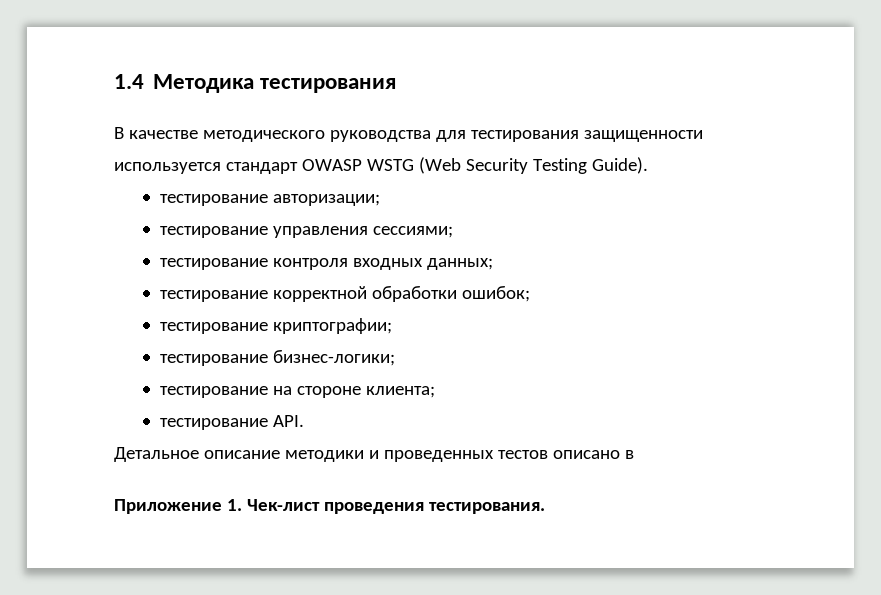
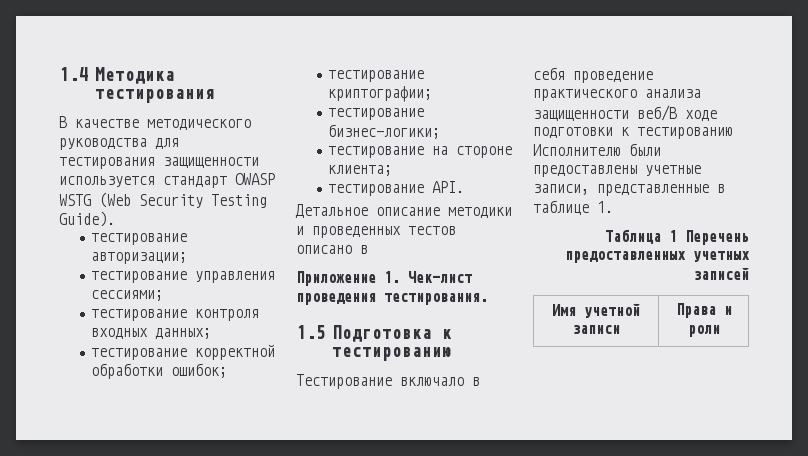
(545, 508) none -> [296,325,453,342] [332,347,453,361] [296,374,480,389] [533,67,653,83] [533,89,701,101] [533,105,717,121] [533,127,733,139] [533,143,661,156] [533,165,701,177] [533,184,725,196] [533,200,613,215] [605,229,749,245] [565,251,750,263] [693,267,749,280] [552,303,640,319] [572,325,620,334] [675,303,732,318] [687,325,720,337] // 1.5 Подготовка к тестированию // Тестирование включало в себя проведение практического анализа защищенности веб/В ходе подготовки к тестированию Исполнителю были предоставлены учетные записи, представленные в таблице 1. // Таблица 1 Перечень предоставленных учетных записей // Имя учетной записи | Права и роли

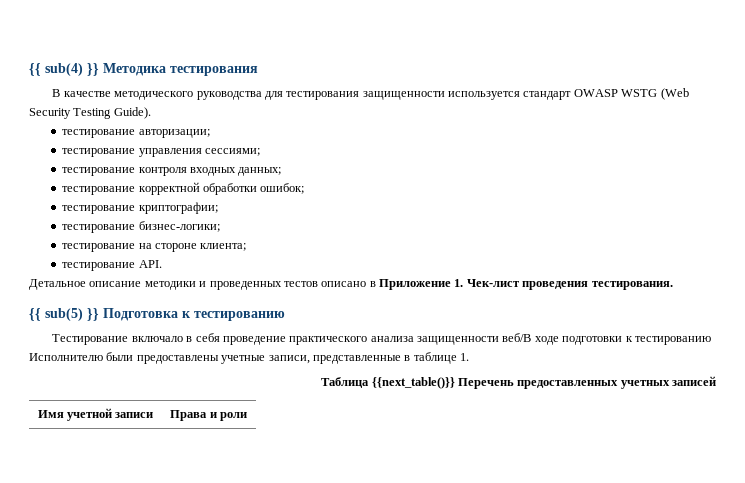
[59,67,89,81] 1.4 -> [29,63,99,76] {{ sub(4) }}
(368, 249) // -> (376, 284) none
[296,325,326,339] 1.5 -> [29,308,99,321] {{ sub(5) }}
[669,230,677,242] 1 -> [371,377,455,389] {{next_table()}}

